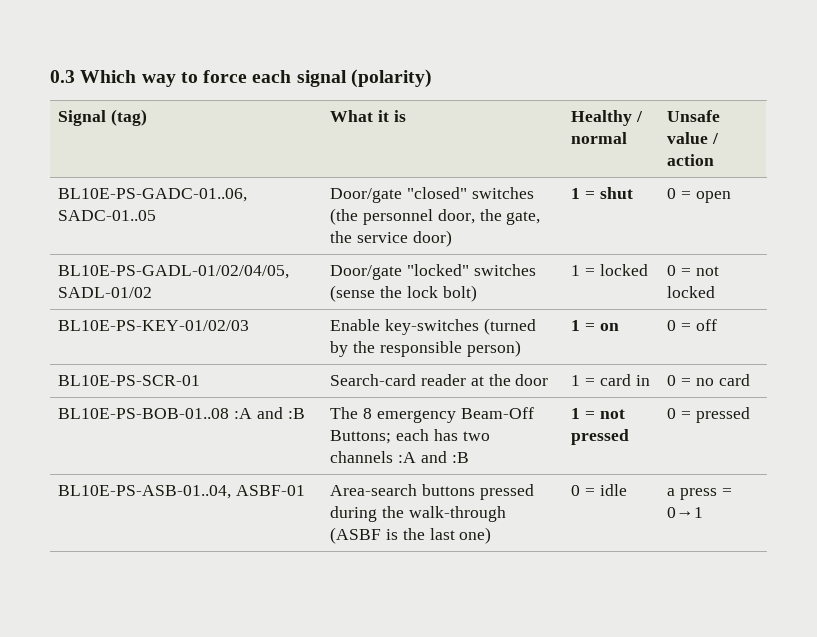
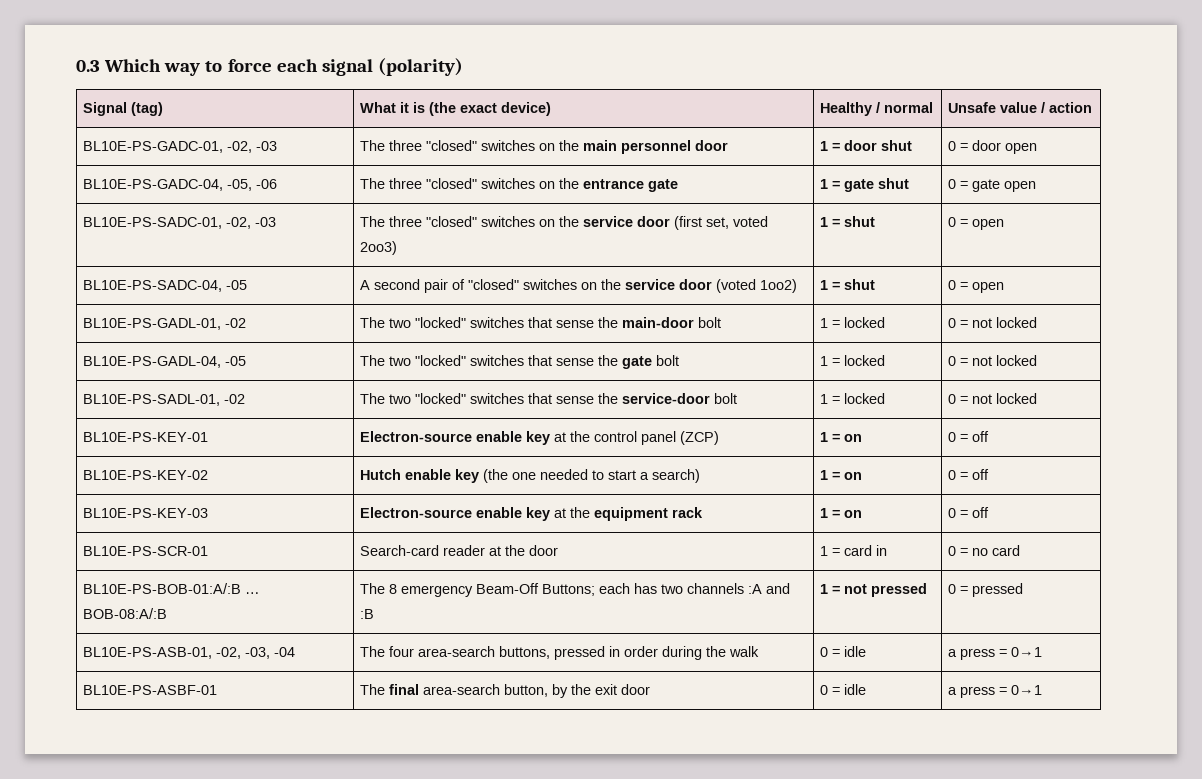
(406, 116) none -> [429,102,552,116] (the exact device)
[58,188,248,202] [58,210,157,221] [330,187,534,203] [330,208,541,225] [330,230,452,247] [571,187,633,199] [667,188,731,203] [58,265,290,279] [58,287,153,298] [330,264,536,280] [330,285,477,302] [571,264,648,276] [667,265,719,276] [667,286,716,298] [58,320,250,331] [330,318,536,335] [330,340,521,357] BL10E-PS-GADC-01..06, SADC-01..05 | Door/gate "closed" switches (the personnel door, the gate, the service door) | 1 = shut | 0 = open // BL10E-PS-GADL-01/02/04/05, SADL-01/02 | Door/gate "locked" switches (sense the lock bolt) | 1 = locked | 0 = not locked // BL10E-PS-KEY-01/02/03 | Enable key‑switches (turned by the responsible person) -> [83,141,278,153] [360,140,729,154] [820,140,913,151] [948,140,1038,154] [83,179,278,191] [360,178,679,192] [820,178,910,192] [948,179,1037,192] [83,217,277,229] [360,216,769,230] [360,241,398,255] [820,216,876,227] [948,217,1005,230] [83,280,248,292] [360,279,798,293] [820,279,876,290] [948,280,1005,293] [83,318,247,330] [360,317,722,328] [820,317,886,328] [948,317,1038,328] [83,356,247,368] [360,355,680,369] [820,355,886,366] [948,355,1038,366] [83,394,246,406] [360,393,738,404] [820,393,886,404] [948,393,1038,404] [83,432,209,442] [360,431,720,445] [820,432,863,442] [948,431,990,442] [83,470,209,480] [360,469,701,483] [820,470,863,480] [948,469,990,480] [83,508,209,518] [360,507,704,521] BL10E-PS-GADC-01, -02, -03 | The three "closed" switches on the main personnel door | 1 = door shut | 0 = door open // BL10E-PS-GADC-04, -05, -06 | The three "closed" switches on the entrance gate | 1 = gate shut | 0 = gate open // BL10E-PS-SADC-01, -02, -03 | The three "closed" switches on the service door (first set, voted 2oo3) | 1 = shut | 0 = open // BL10E-PS-SADC-04, -05 | A second pair of "closed" switches on the service door (voted 1oo2) | 1 = shut | 0 = open // BL10E-PS-GADL-01, -02 | The two "locked" switches that sense the main‑door bolt | 1 = locked | 0 = not locked // BL10E-PS-GADL-04, -05 | The two "locked" switches that sense the gate bolt | 1 = locked | 0 = not locked // BL10E-PS-SADL-01, -02 | The two "locked" switches that sense the service‑door bolt | 1 = locked | 0 = not locked // BL10E-PS-KEY-01 | Electron‑source enable key at the control panel (ZCP) | 1 = on | 0 = off // BL10E-PS-KEY-02 | Hutch enable key (the one needed to start a search) | 1 = on | 0 = off // BL10E-PS-KEY-03 | Electron‑source enable key at the equipment rack
[58,407,305,419] BL10E-PS-BOB-01..08 :A and :B -> [83,583,261,594] [83,608,168,619] BL10E-PS-BOB-01:A/:B … BOB-08:A/:B
[58,485,306,499] [330,484,534,500] [330,506,506,522] [330,527,492,544] [571,484,627,496] [667,488,732,500] [667,507,704,518] BL10E-PS-ASB-01..04, ASBF-01 | Area‑search buttons pressed during the walk‑through (ASBF is the last one) | 0 = idle | a press = 0→1 -> [83,647,296,659] [360,646,760,660] [820,646,867,657] [948,647,1043,660] [83,685,218,695] [360,684,651,698] [820,684,867,695] [948,685,1043,698] BL10E-PS-ASB-01, -02, -03, -04 | The four area‑search buttons, pressed in order during the walk | 0 = idle | a press = 0→1 // BL10E-PS-ASBF-01 | The final area‑search button, by the exit door | 0 = idle | a press = 0→1

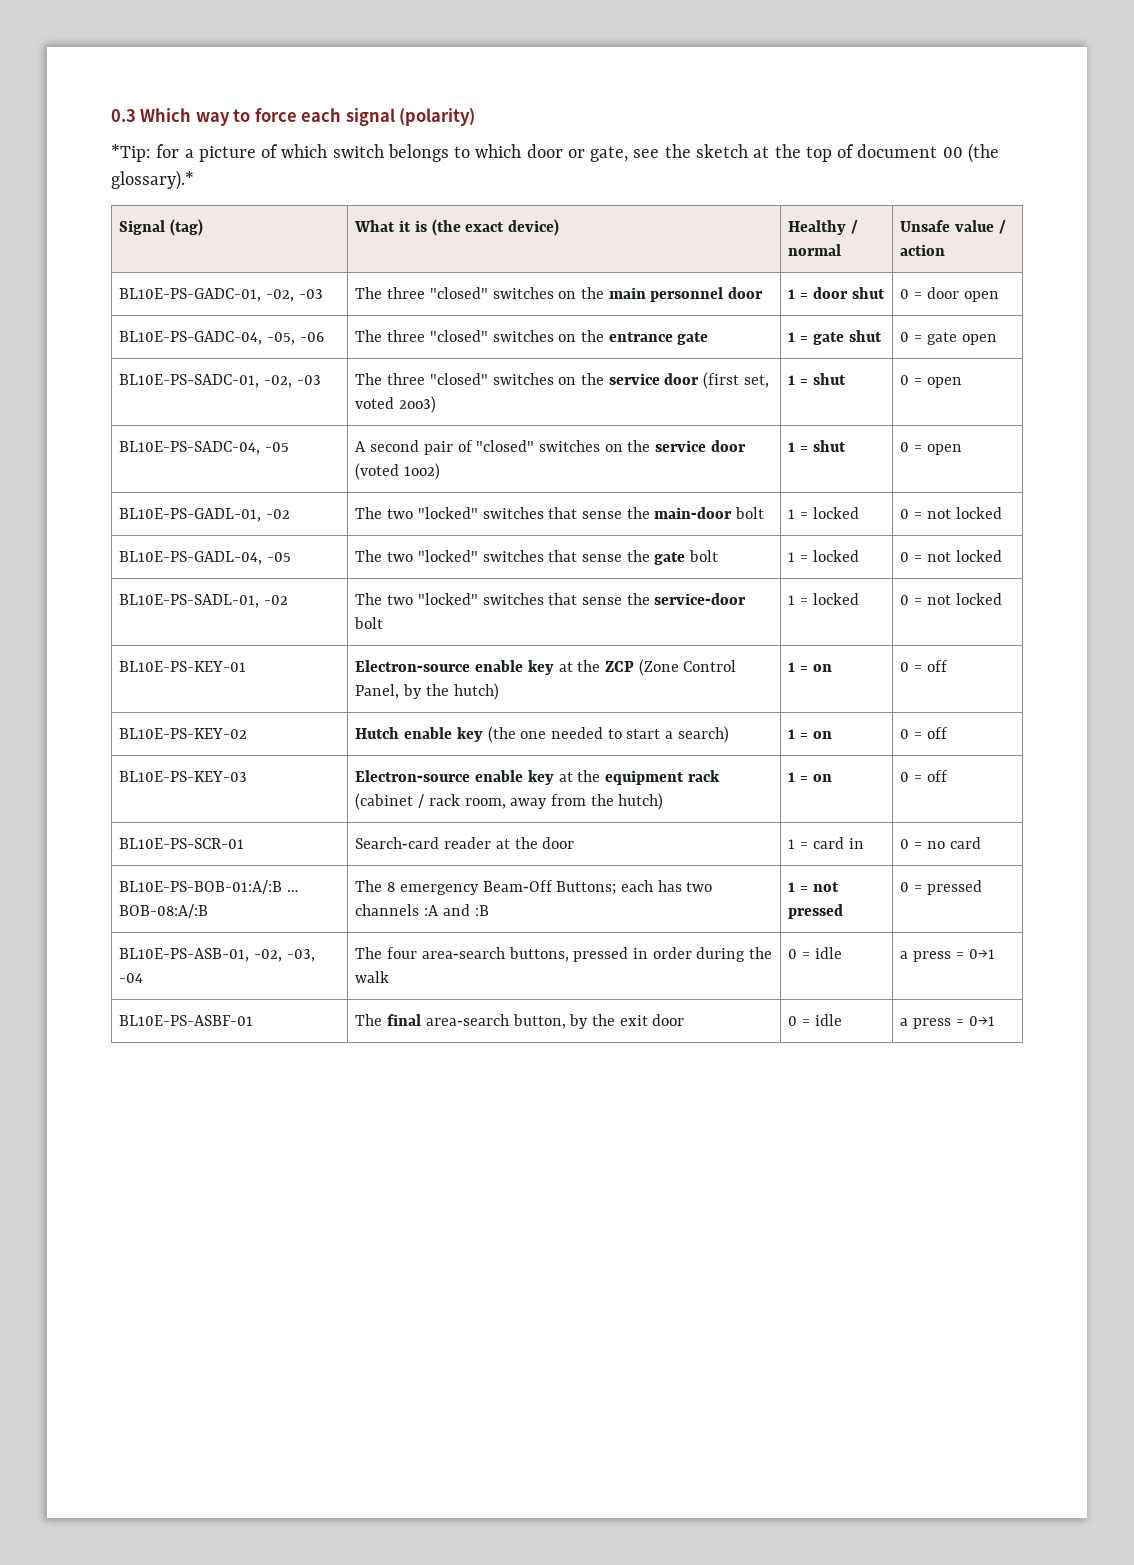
(463, 67) none -> [111,143,999,163] [111,170,194,190] // *Tip: for a picture of which switch belongs to which door or gate, see the sketch at the top of document 00 (the glossary).*
[594,431,720,445] control panel (ZCP) -> [605,659,737,676] [355,683,499,700] ZCP (Zone Control Panel, by the hutch)
(704, 512) none -> [355,793,664,810] (cabinet / rack room, away from the hutch)

